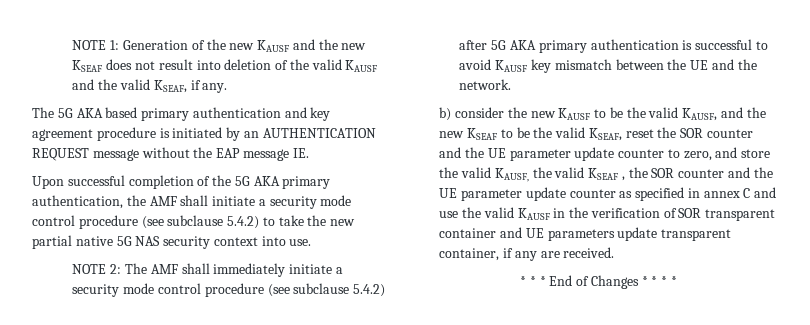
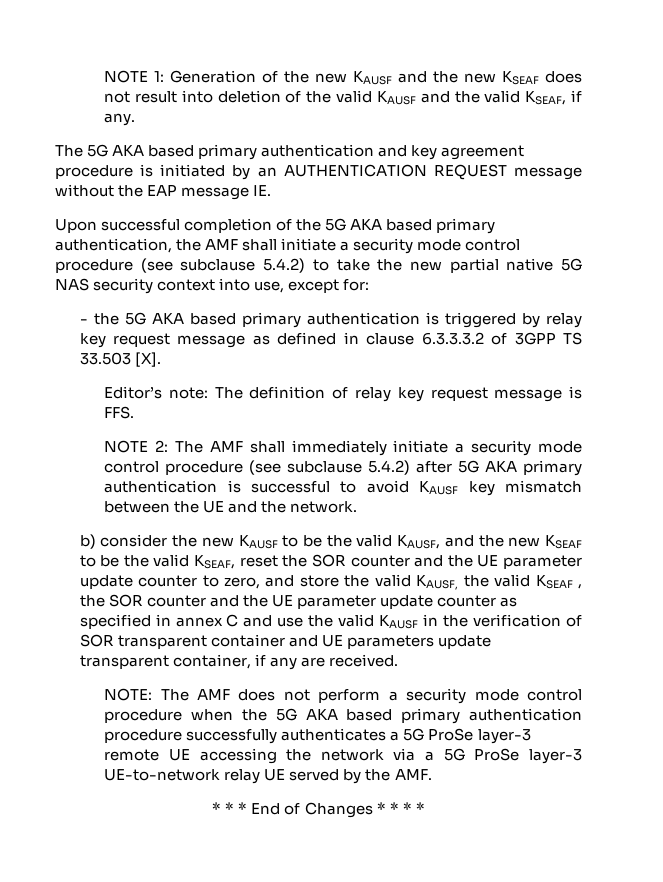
(280, 181) none -> [386,219,433,231] based
[289,239,312,246] use. -> [254,279,370,293] [79,312,582,328] [79,332,582,348] [79,352,161,367] [104,386,582,402] [104,406,135,419] use, except for: // - the 5G AKA based primary authentication is triggered by relay key request message as defined in clause 6.3.3.3.2 of 3GPP TS 33.503 [X]. // Editor’s note: The definition of relay key request message is FFS.
(615, 252) none -> [104,688,582,704] [104,708,582,724] [104,728,531,744] [104,748,582,764] [104,769,432,784] // NOTE: The AMF does not perform a security mode control procedure when the 5G AKA based primary authentication procedure successfully authenticates a 5G ProSe layer-3 remote UE accessing the network via a 5G ProSe layer-3 UE-to-network relay UE served by the AMF.

